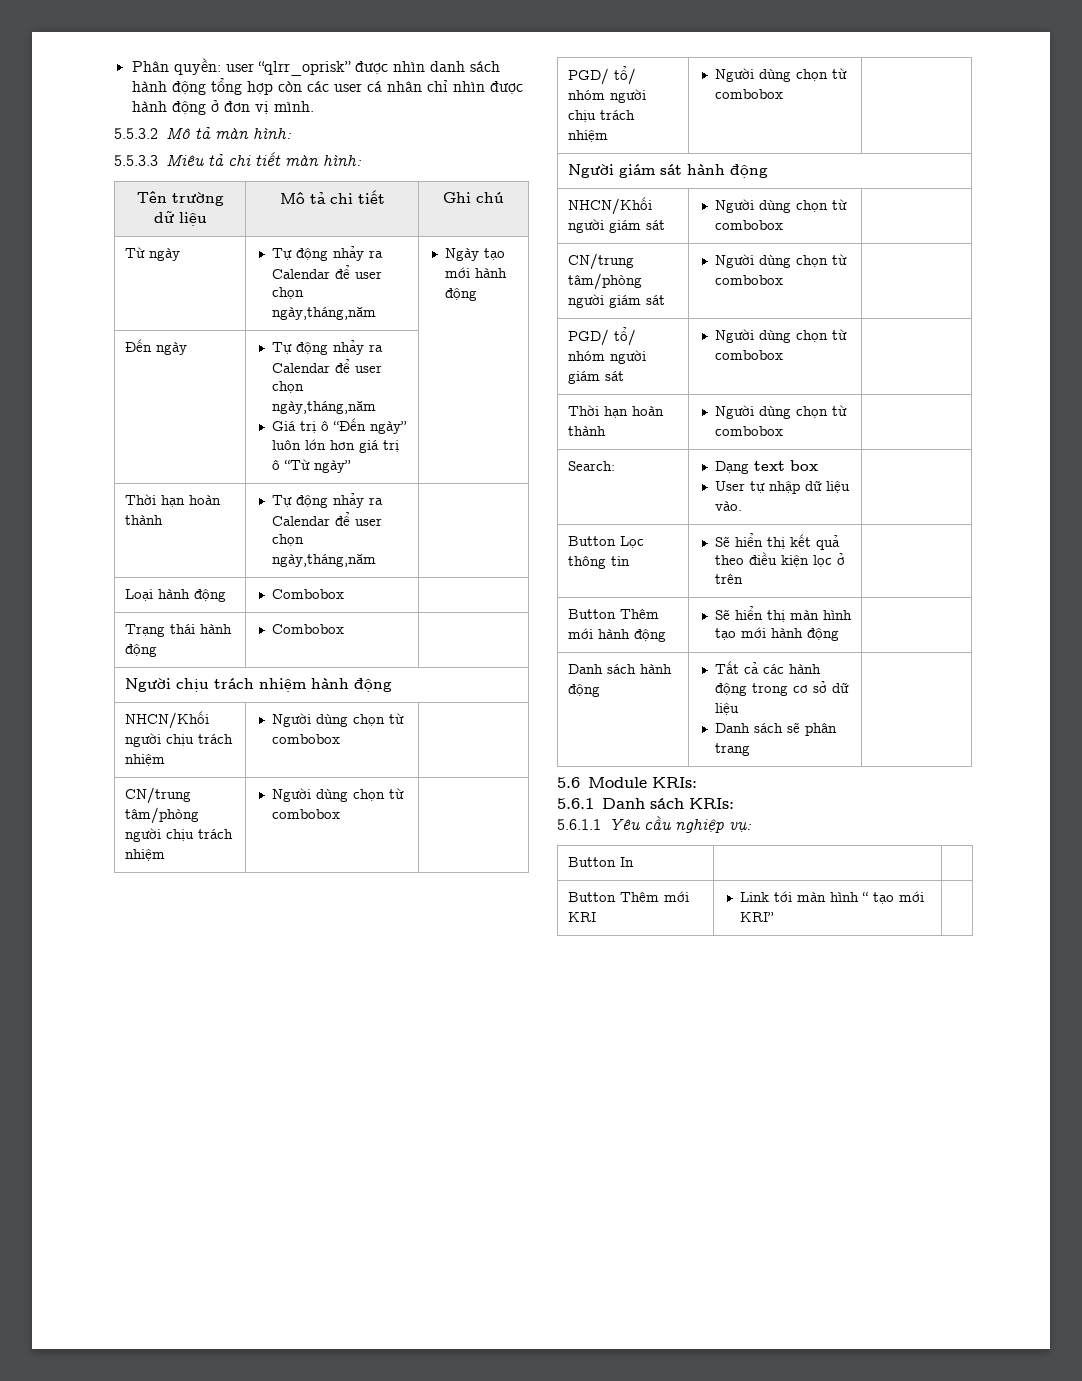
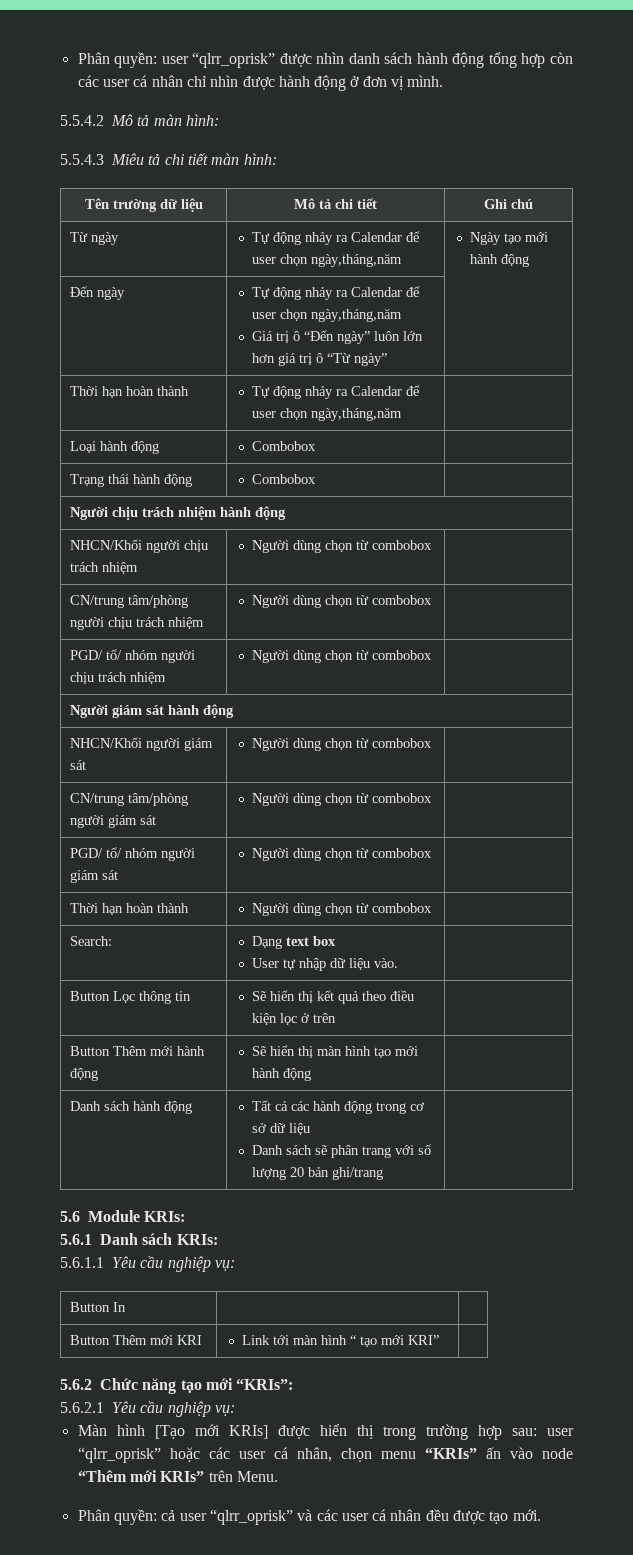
[114,128,158,139] 5.5.3.2 -> [60,115,104,126] 5.5.4.2
[114,155,158,166] 5.5.3.3 -> [60,154,104,165] 5.5.4.3
(750, 749) none -> [395,1144,433,1155] [252,1167,384,1180] với số lượng 20 bản ghi/trang
(774, 917) none -> [60,1378,294,1394] [60,1401,235,1417] [77,1424,574,1440] [77,1447,574,1463] [77,1470,278,1482] [77,1509,541,1525] // 5.6.2 Chức năng tạo mới “KRIs”: // 5.6.2.1 Yêu cầu nghiệp vụ: // Màn hình [Tạo mới KRIs] được hiển thị trong trường hợp sau: user “qlrr_oprisk” hoặc các user cá nhân, chọn menu “KRIs” ấn vào node “Thêm mới KRIs” trên Menu. // Phân quyền: cả user “qlrr_oprisk” và các user cá nhân đều được tạo mới.

